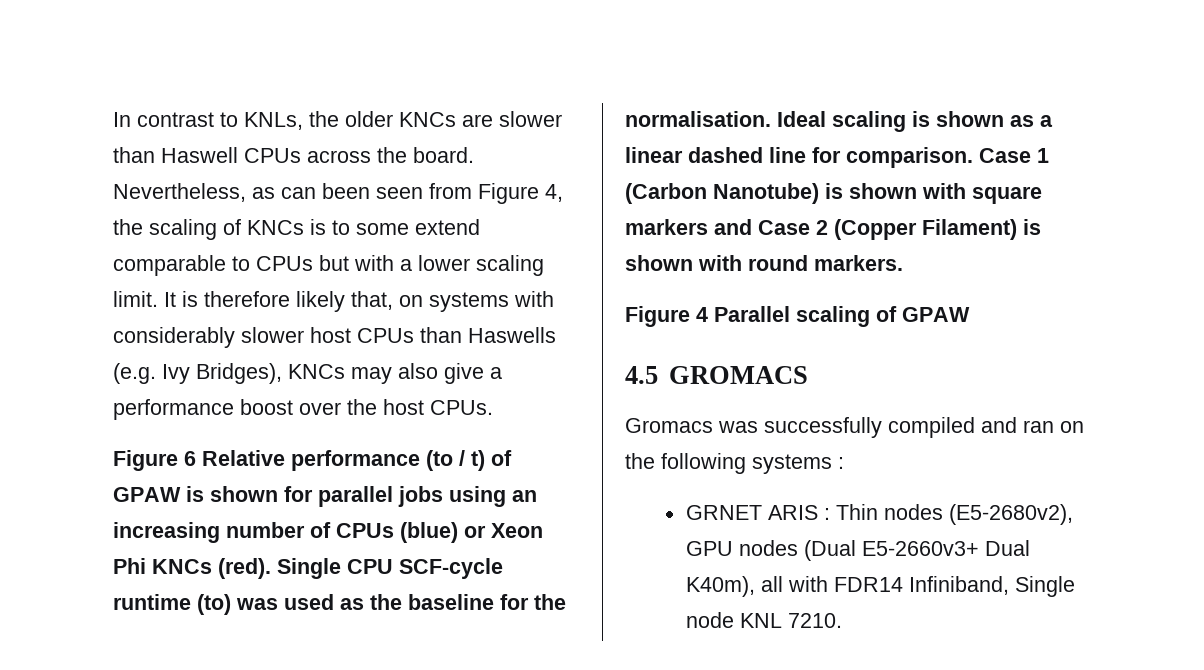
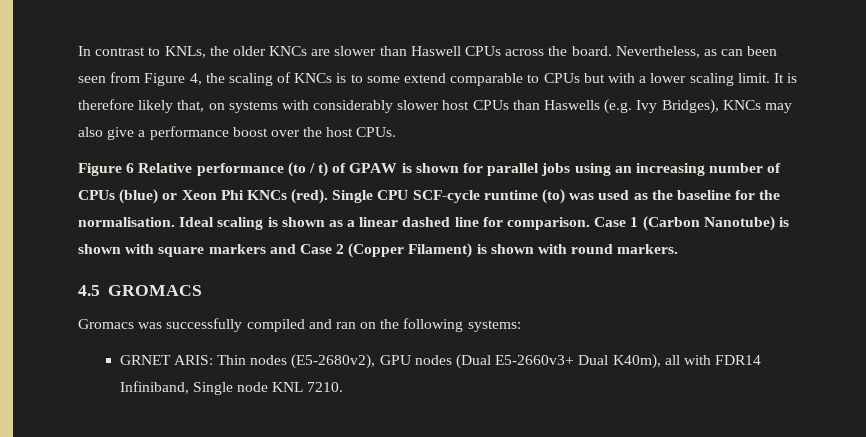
[625,306,970,327] // Figure 4 Parallel scaling of GPAW -> (679, 249) none
[752,454,844,474] systems : -> [467,320,521,332] systems:
[767,505,830,520] ARIS : -> [173,355,213,365] ARIS:

